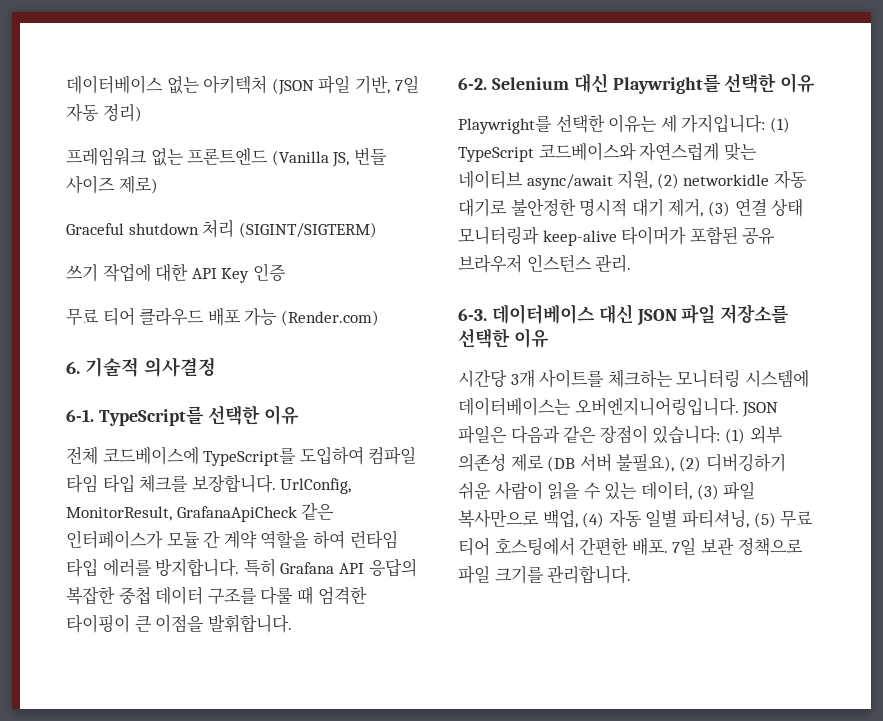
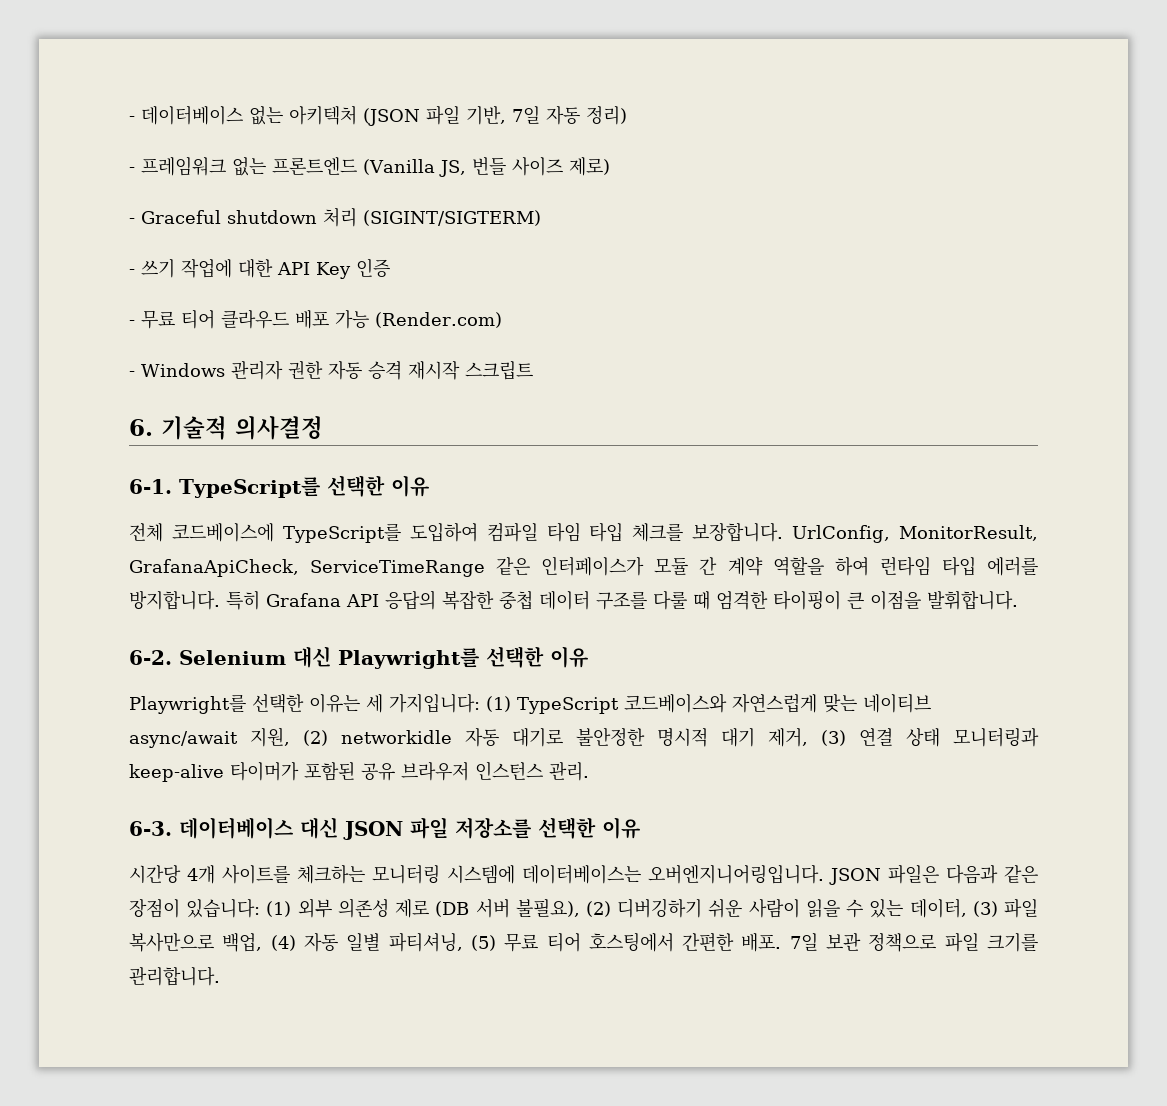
(66, 84) none -> [129,116,135,122] -
(142, 113) none -> [129,167,135,173] -
(158, 184) none -> [129,218,135,224] -
(377, 230) none -> [129,269,135,275] -
(286, 272) none -> [129,320,135,326] -
(379, 318) none -> [129,360,533,380] // - Windows 관리자 권한 자동 승격 재시작 스크립트
[176,506,297,522] GrafanaApiCheck -> [129,559,486,577] GrafanaApiCheck, ServiceTimeRange
[510,369,535,388] 3개 -> [187,865,215,884] 4개

